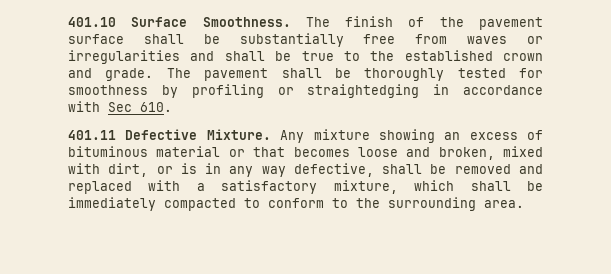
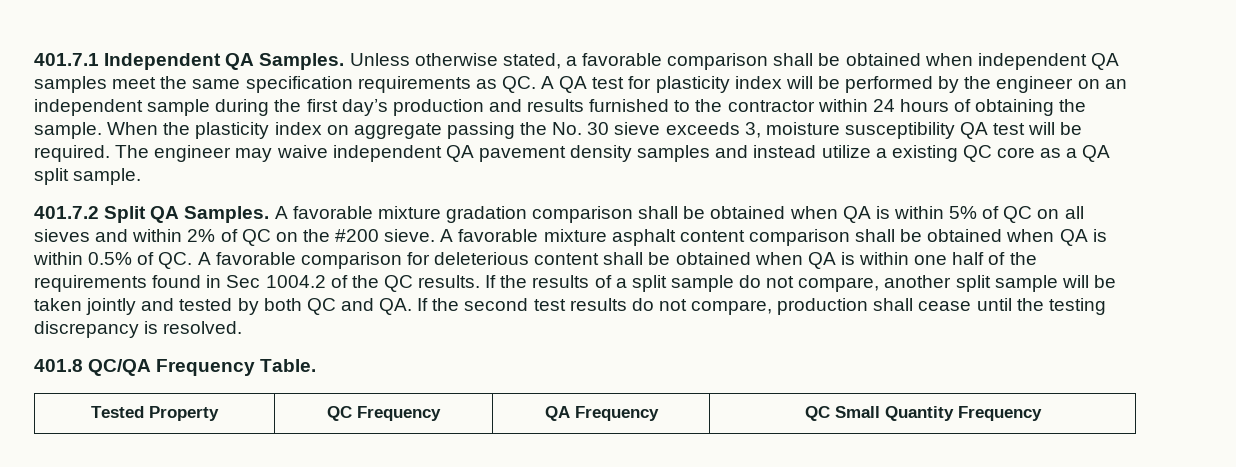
[68,16,543,30] [68,33,543,47] [68,50,543,64] [68,68,543,81] [68,84,543,98] [68,101,172,112] [68,129,543,143] [68,146,543,160] [68,163,543,177] [68,180,543,194] [68,197,524,211] 401.10 Surface Smoothness. The finish of the pavement surface shall be substantially free from waves or irregularities and shall be true to the established crown and grade. The pavement shall be thoroughly tested for smoothness by profiling or straightedging in accordance with Sec 610. // 401.11 Defective Mixture. Any mixture showing an excess of bituminous material or that becomes loose and broken, mixed with dirt, or is in any way defective, shall be removed and replaced with a satisfactory mixture, which shall be immediately compacted to conform to the surrounding area. -> [34,53,1119,70] [34,76,1127,93] [34,99,1087,116] [34,122,1083,139] [34,145,1111,162] [34,168,142,185] [34,206,1084,223] [34,229,1107,246] [33,252,1037,269] [34,275,1116,292] [34,298,1106,315] [34,321,243,338] [34,359,317,376] [91,406,219,421] [327,406,441,421] [544,406,659,421] [804,406,1042,421] 401.7.1 Independent QA Samples. Unless otherwise stated, a favorable comparison shall be obtained when independent QA samples meet the same specification requirements as QC. A QA test for plasticity index will be performed by the engineer on an independent sample during the first day’s production and results furnished to the contractor within 24 hours of obtaining the sample. When the plasticity index on aggregate passing the No. 30 sieve exceeds 3, moisture susceptibility QA test will be required. The engineer may waive independent QA pavement density samples and instead utilize a existing QC core as a QA split sample. // 401.7.2 Split QA Samples. A favorable mixture gradation comparison shall be obtained when QA is within 5% of QC on all sieves and within 2% of QC on the #200 sieve. A favorable mixture asphalt content comparison shall be obtained when QA is within 0.5% of QC. A favorable comparison for deleterious content shall be obtained when QA is within one half of the requirements found in Sec 1004.2 of the QC results. If the results of a split sample do not compare, another split sample will be taken jointly and tested by both QC and QA. If the second test results do not compare, production shall cease until the testing discrepancy is resolved. // 401.8 QC/QA Frequency Table. // Tested Property | QC Frequency | QA Frequency | QC Small Quantity Frequency

